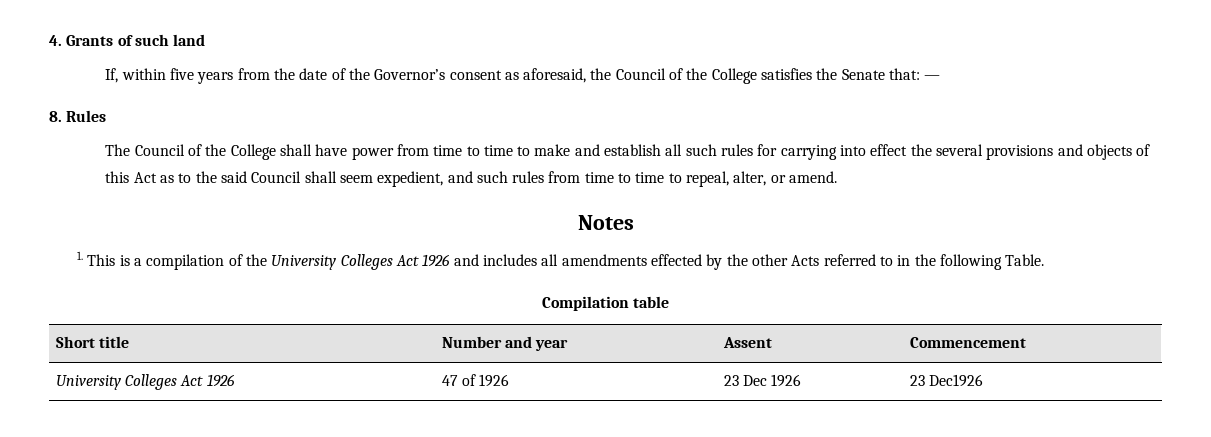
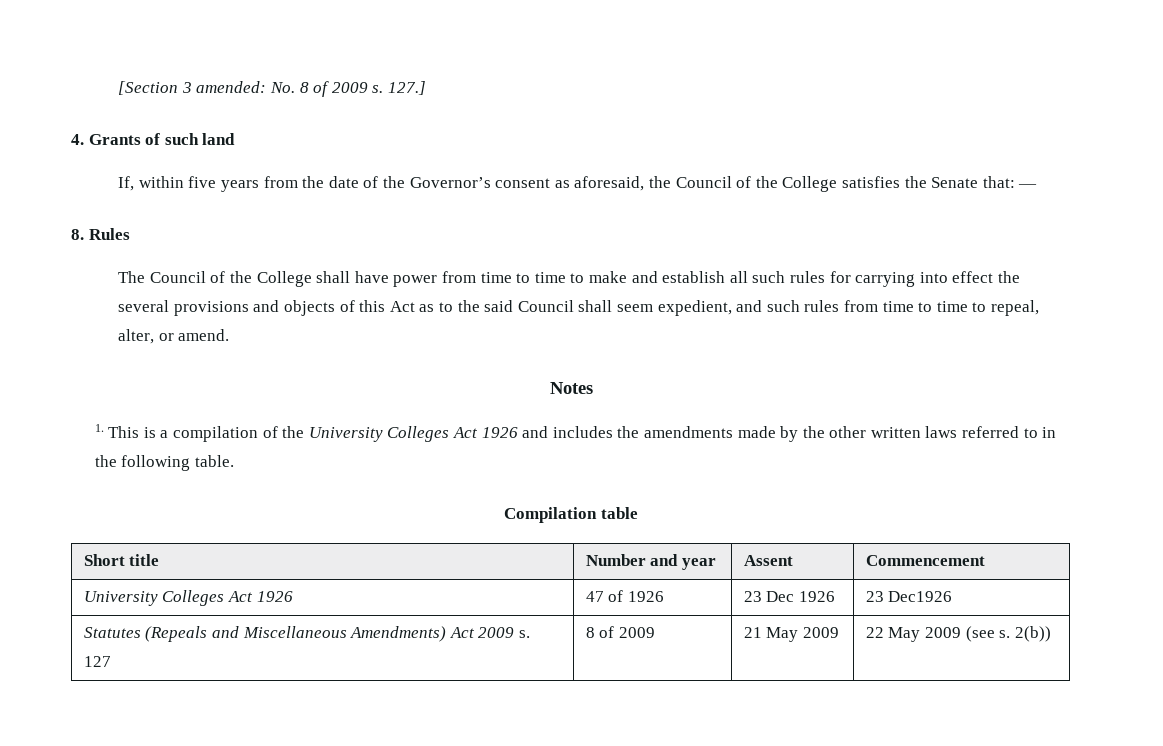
(49, 40) none -> [118,81,427,97] [Section 3 amended: No. 8 of 2009 s. 127.] //
[541,254,702,266] all amendments effected -> [617,426,776,438] the amendments made
[791,255,820,266] Acts -> [870,426,958,438] written laws
[1005,254,1045,266] Table. -> [194,455,234,467] table.
(984, 380) none -> [83,626,530,642] [83,656,111,667] [585,626,656,638] [743,627,840,642] [865,626,1051,642] // Statutes (Repeals and Miscellaneous Amendments) Act 2009 s. 127 | 8 of 2009 | 21 May 2009 | 22 May 2009 (see s. 2(b))

